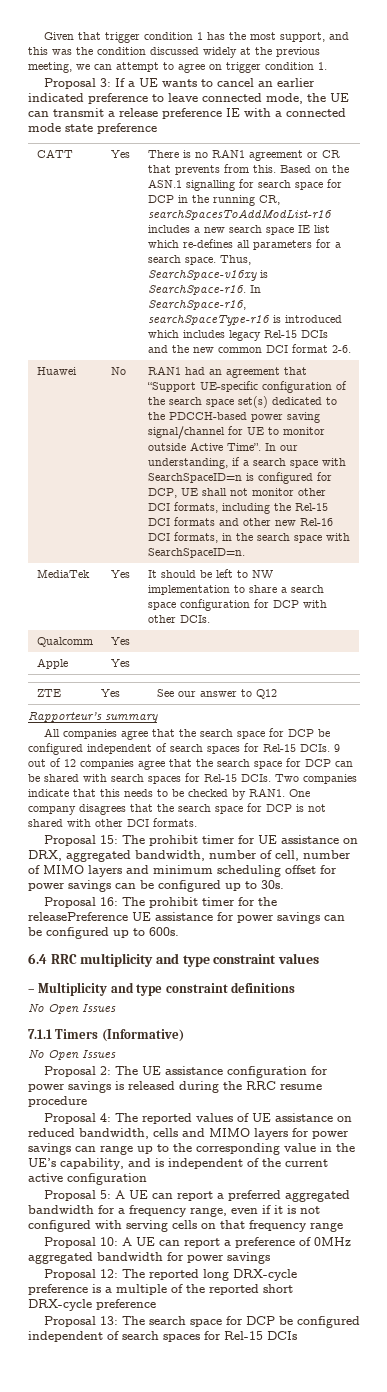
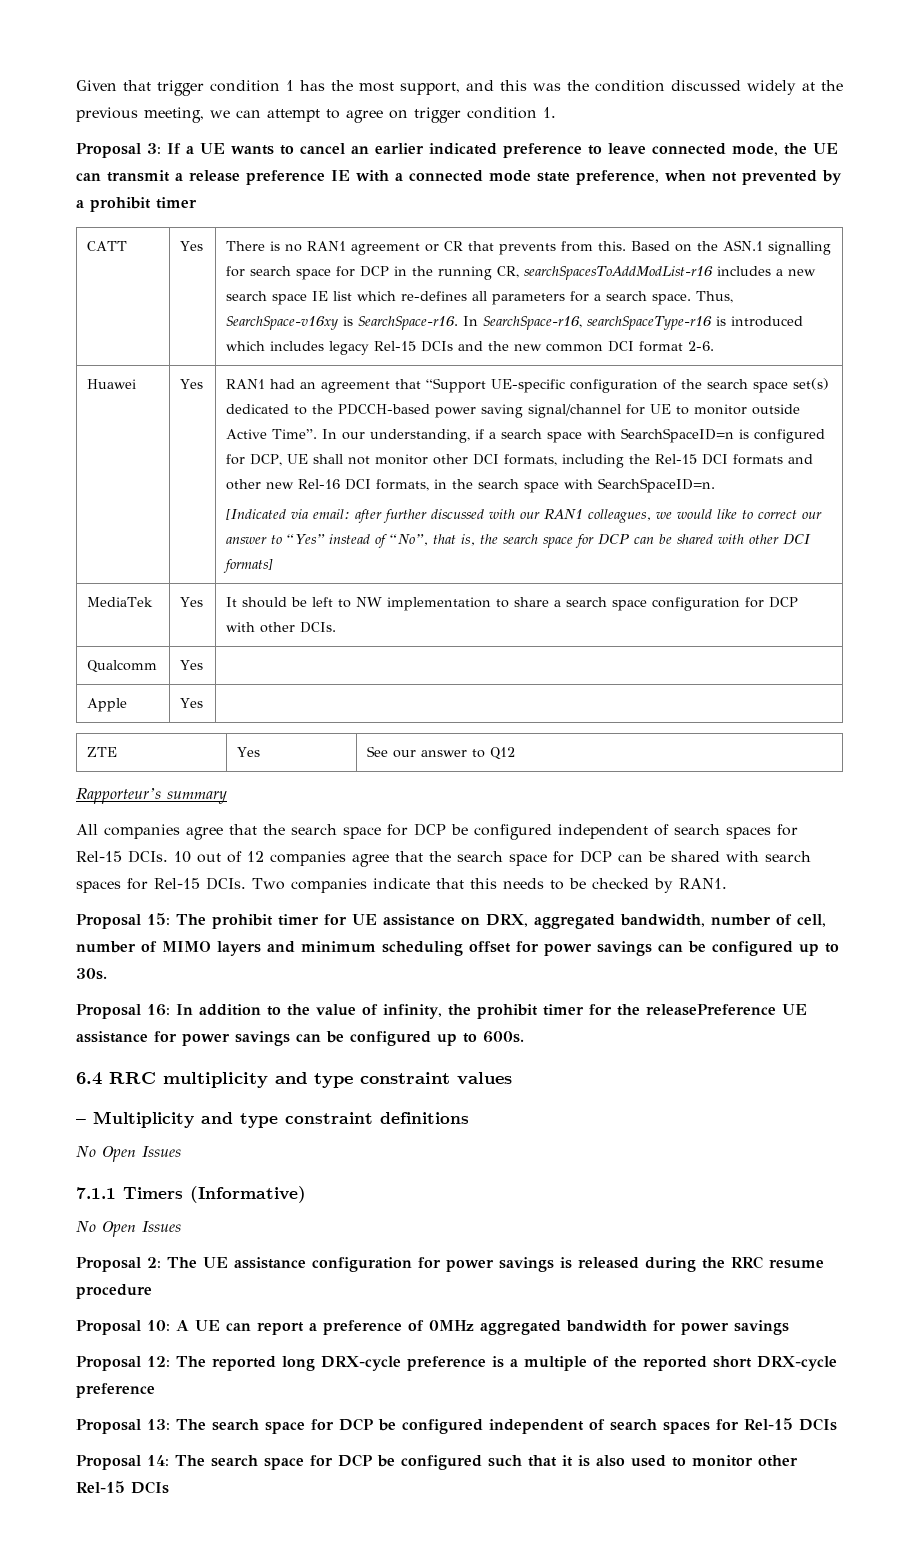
[97,123,157,134] preference -> [576,170,842,185] [76,197,197,212] preference, when not prevented by a prohibit timer
[110,367,126,375] No -> [180,379,204,389] Yes
(245, 553) none -> [226,509,823,523] [226,534,812,548] [223,559,274,573] // [Indicated via email: after further discussed with our RAN1 colleagues, we would like to correct our answer to “Yes” instead of “No”, that is, the search space for DCP can be shared with other DCI formats]
[334,744,340,752] 9 -> [174,851,191,863] 10
[289,789,310,797] [28,803,326,815] [28,818,197,827] One company disagrees that the search space for DCP is not shared with other DCI formats. -> (727, 883) none
[121,897,145,906] The -> [176,1004,471,1019] In addition to the value of infinity, the
[43,1113,352,1124] [28,1128,349,1140] [28,1143,355,1155] [28,1158,328,1170] [28,1173,147,1185] [43,1190,350,1202] [28,1205,320,1217] [28,1220,343,1232] // Proposal 4: The reported values of UE assistance on reduced bandwidth, cells and MIMO layers for power savings can range up to the corresponding value in the UE’s capability, and is independent of the current active configuration // Proposal 5: A UE can report a preferred aggregated bandwidth for a frequency range, even if it is not configured with serving cells on that frequency range -> (152, 1291) none
(297, 1335) none -> [76,1454,798,1470] [76,1481,169,1494] // Proposal 14: The search space for DCP be configured such that it is also used to monitor other Rel-15 DCIs

